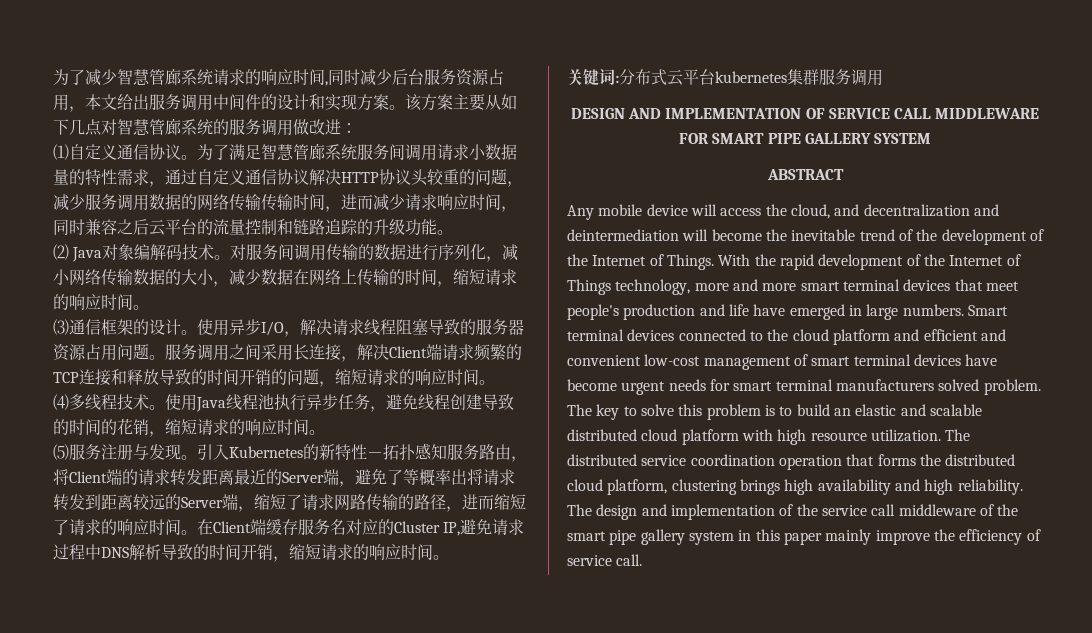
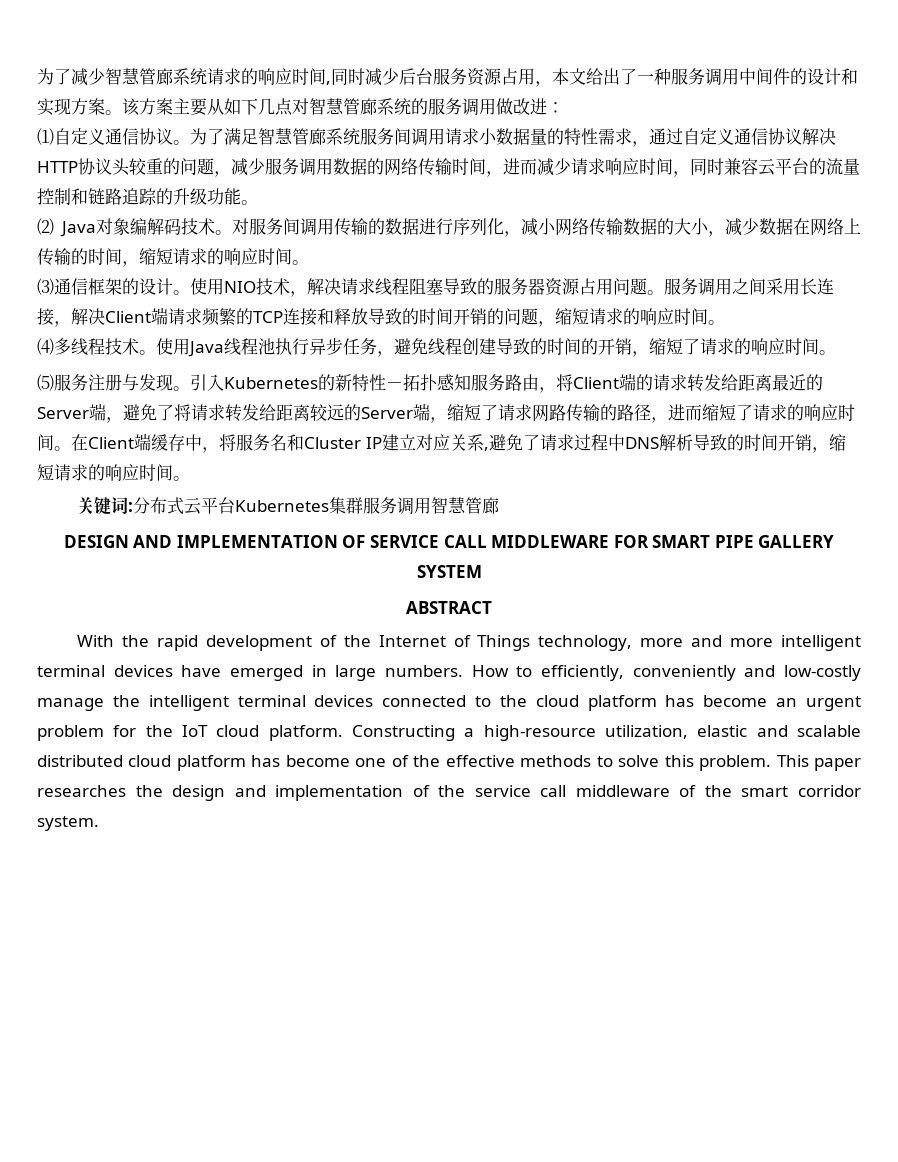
(149, 102) none -> [620,68,671,85] 了一种
[261,194,293,211] 传输 -> (452, 166) none
[117,219,149,235] 之后 -> (758, 166) none
[229,319,284,336] 异步I/O -> [224,278,290,295] NIO技术
[117,418,197,437] 花销，缩短 -> [598,338,700,357] 开销，缩短了
(202, 477) none -> [721,374,738,391] 给
[403,469,467,486] 等概率出 -> (174, 412) none
[85,494,101,510] 到 -> [259,404,276,421] 给
[298,519,493,536] 服务名对应的Cluster IP,避免 -> [185,434,540,453] 中，将服务名和Cluster IP建立对应关系,避免了
[715,71,787,83] kubernetes -> [235,500,330,512] Kubernetes
(883, 77) none -> [431,497,500,514] 智慧管廊
[567,204,999,220] [567,229,1044,245] [567,254,714,270] Any mobile device will access the cloud, and decentralization and deintermediation will become the inevitable trend of the development of the Internet of Things. -> (492, 607) none
[800,279,1019,291] [567,304,749,320] smart terminal devices that meet people's production and life -> [781,635,861,651] [37,665,173,677] intelligent terminal devices
[967,305,1008,316] Smart -> [471,665,861,681] [37,695,229,711] How to efficiently, conveniently and low-costly manage the intelligent
[894,329,1006,341] [567,354,998,370] [567,379,1041,395] [567,404,851,420] and efficient and convenient low-cost management of smart terminal devices have become urgent needs for smart terminal manufacturers solved problem. The key to solve this problem is to build an -> [665,695,861,711] [37,725,688,741] has become an urgent problem for the IoT cloud platform. Constructing a high-resource utilization,
[741,429,971,445] [567,454,1016,470] [567,479,1023,495] [567,504,592,516] with high resource utilization. The distributed service coordination operation that forms the distributed cloud platform, clustering brings high availability and high reliability. The -> [251,755,861,771] [37,785,163,797] has become one of the effective methods to solve this problem. This paper researches the
[609,529,1041,545] [567,554,643,566] pipe gallery system in this paper mainly improve the efficiency of service call. -> [798,785,862,797] [37,816,99,831] corridor system.

